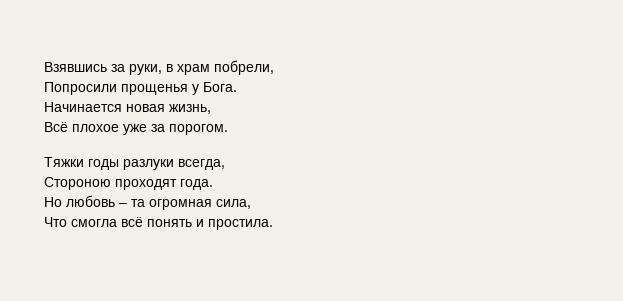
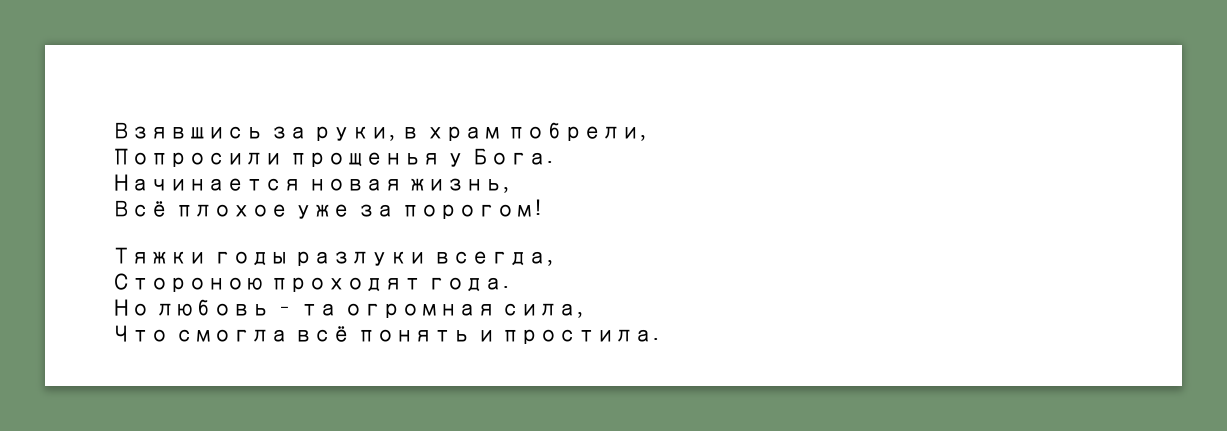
[169,124,228,135] порогом. -> [400,199,543,219] порогом!

